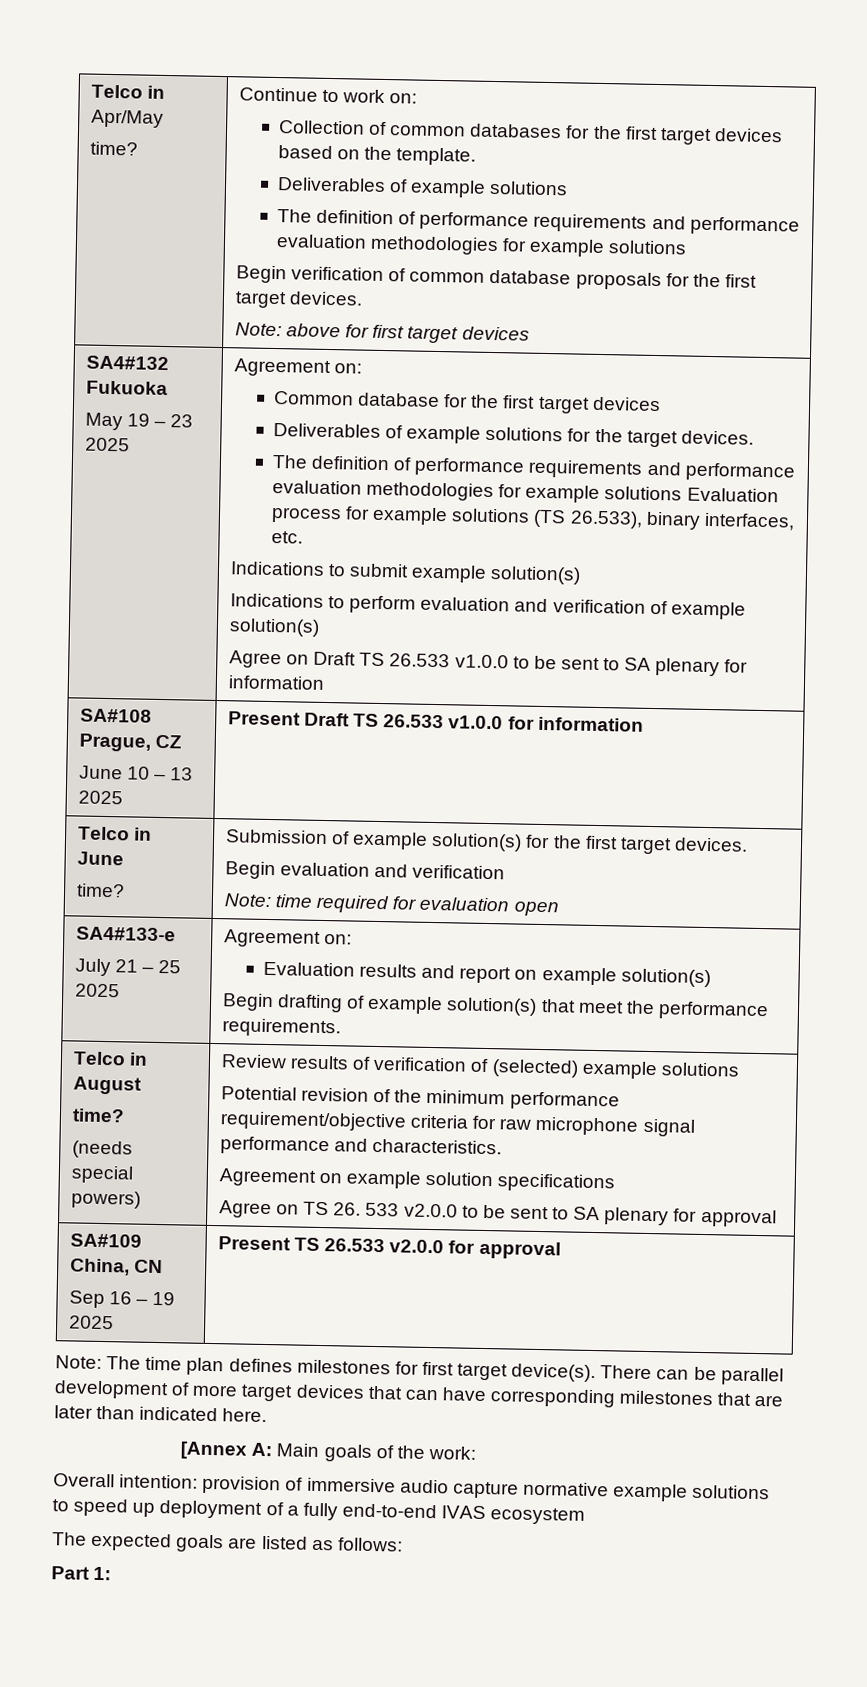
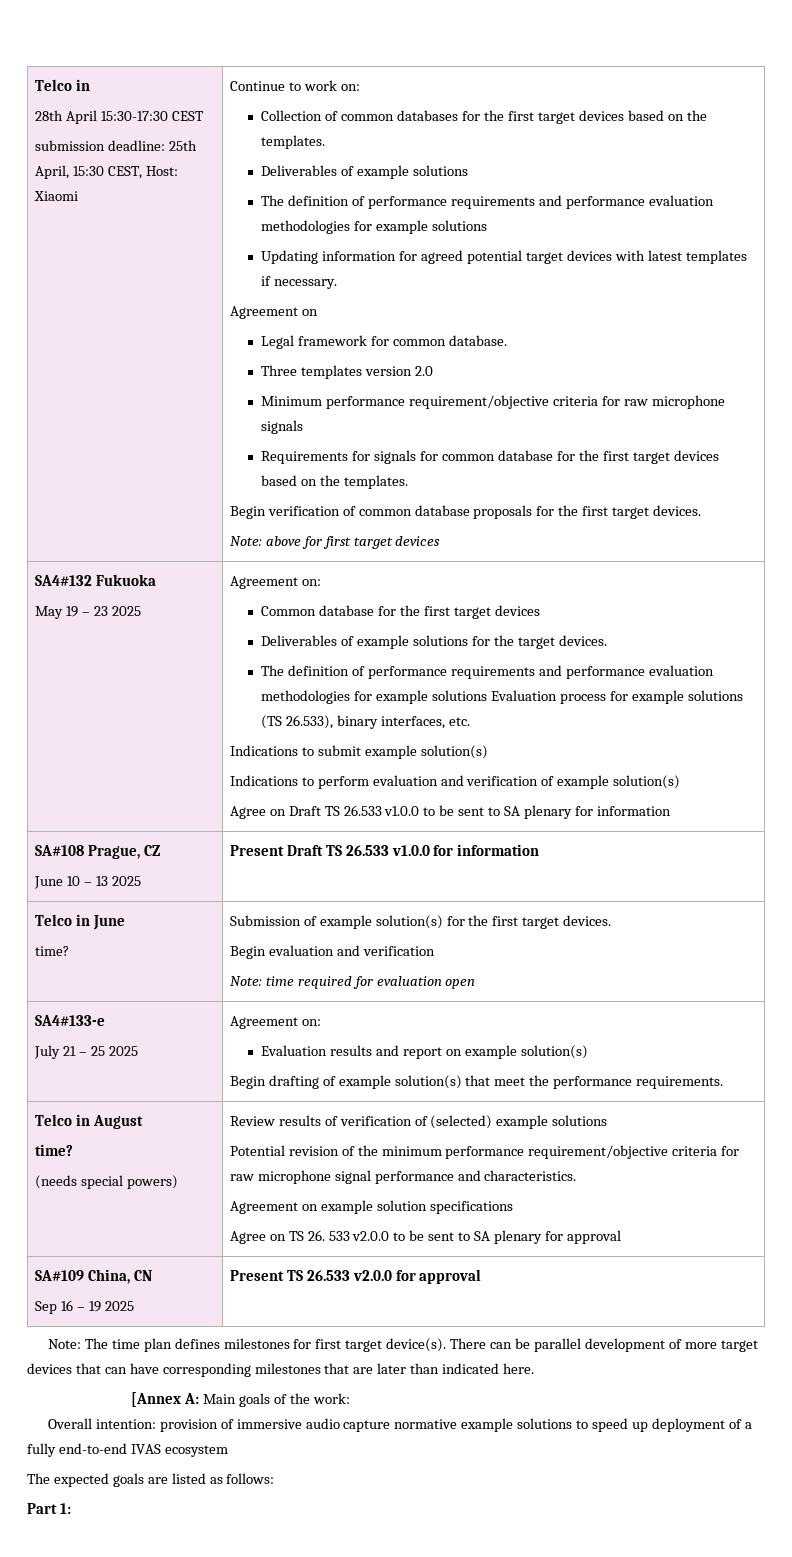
[90,84,165,99] [90,109,164,128] [89,141,138,156] Telco in Apr/May // time? -> [34,79,90,91] [34,110,204,124] [34,140,197,151] [34,165,178,179] [33,191,78,201] Telco in // 28th April 15:30-17:30 CEST // submission deadline: 25th April, 15:30 CEST, Host: Xiaomi
[396,147,477,166] template. -> [261,135,326,149] templates.
(688, 247) none -> [261,250,747,264] [261,276,338,289] [229,306,318,319] [261,335,508,349] [261,365,434,379] [261,395,725,409] [261,420,304,434] [261,450,719,464] [261,475,409,489] // Updating information for agreed potential target devices with latest templates if necessary. // Agreement on // Legal framework for common database. // Three templates version 2.0 // Minimum performance requirement/objective criteria for raw microphone signals // Requirements for signals for common database for the first target devices based on the templates.

